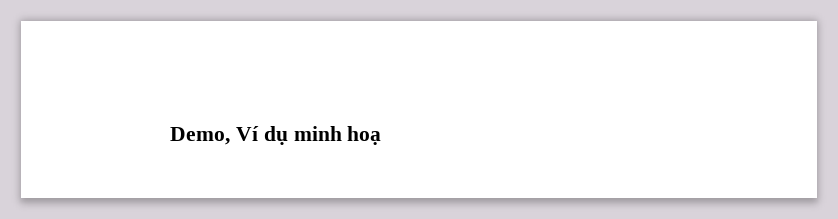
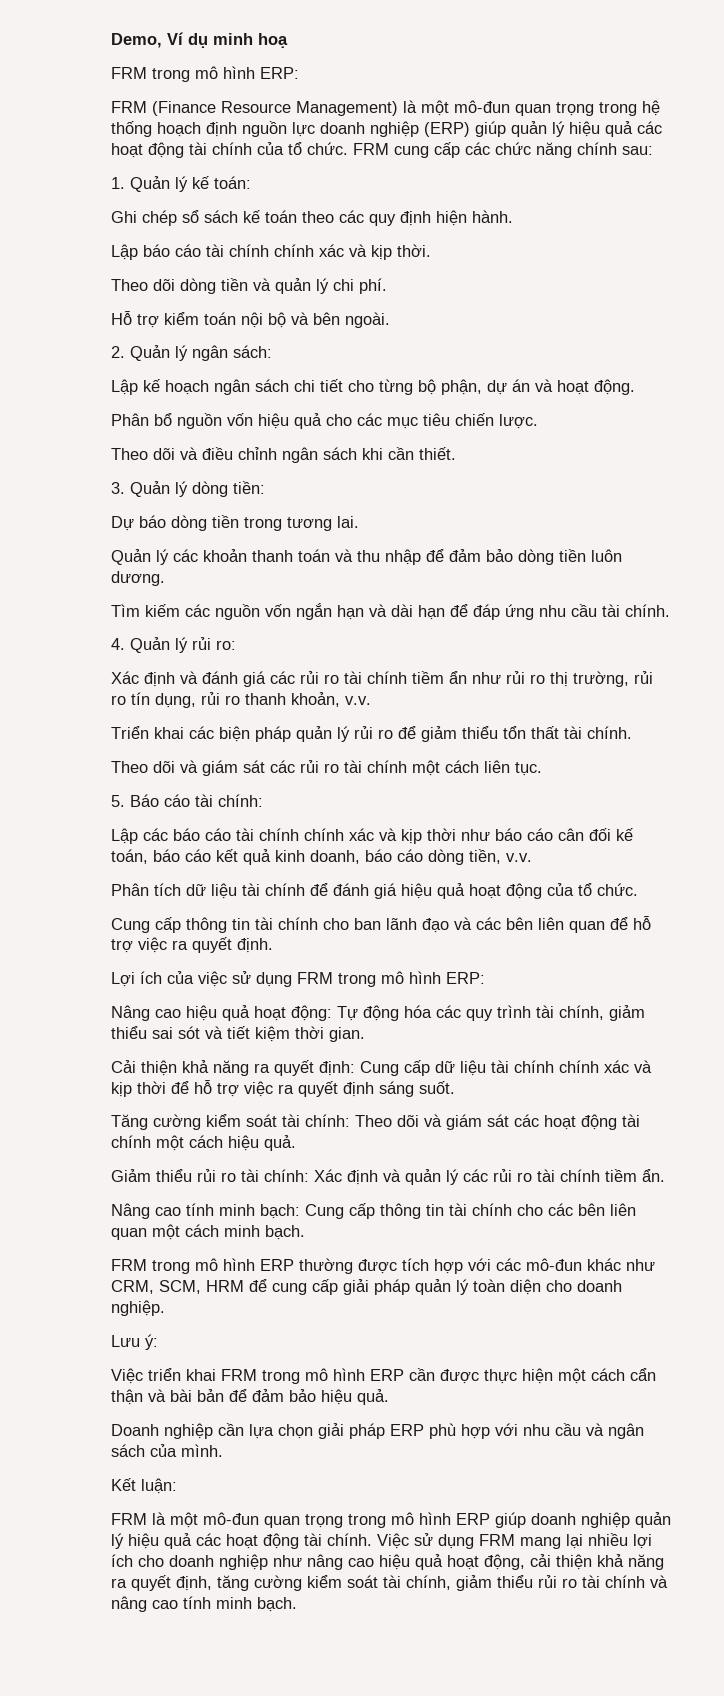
(382, 135) none -> [110,66,299,82] [110,100,660,116] [110,121,662,137] [110,142,653,158] [110,176,251,192] [110,210,513,226] [110,244,431,260] [110,278,387,294] [110,311,390,328] [110,345,272,361] [110,379,635,395] [110,413,538,429] [110,447,456,463] [110,481,265,497] [110,515,359,531] [110,549,622,565] [110,571,165,586] [110,603,670,620] [110,637,236,653] [110,671,653,687] [110,692,371,708] [110,726,632,742] [110,760,542,776] [110,794,263,807] [110,828,633,844] [110,849,532,865] [110,883,638,899] [110,916,651,933] [110,937,273,953] [110,971,485,987] [110,1005,645,1021] [110,1026,365,1042] [110,1060,652,1076] [110,1080,455,1097] [110,1114,640,1130] [110,1135,296,1151] [110,1169,665,1185] [110,1203,636,1219] [110,1224,305,1240] [110,1258,655,1274] [110,1279,622,1295] [110,1300,165,1316] [110,1334,158,1350] [110,1368,656,1384] [110,1389,389,1405] [110,1423,644,1439] [110,1444,223,1457] [110,1478,177,1494] [110,1512,671,1528] [110,1533,652,1549] [110,1554,664,1570] [110,1575,668,1591] [110,1596,297,1612] // FRM trong mô hình ERP: // FRM (Finance Resource Management) là một mô-đun quan trọng trong hệ thống hoạch định nguồn lực doanh nghiệp (ERP) giúp quản lý hiệu quả các hoạt động tài chính của tổ chức. FRM cung cấp các chức năng chính sau: // 1. Quản lý kế toán: // Ghi chép sổ sách kế toán theo các quy định hiện hành. // Lập báo cáo tài chính chính xác và kịp thời. // Theo dõi dòng tiền và quản lý chi phí. // Hỗ trợ kiểm toán nội bộ và bên ngoài. // 2. Quản lý ngân sách: // Lập kế hoạch ngân sách chi tiết cho từng bộ phận, dự án và hoạt động. // Phân bổ nguồn vốn hiệu quả cho các mục tiêu chiến lược. // Theo dõi và điều chỉnh ngân sách khi cần thiết. // 3. Quản lý dòng tiền: // Dự báo dòng tiền trong tương lai. // Quản lý các khoản thanh toán và thu nhập để đảm bảo dòng tiền luôn dương. // Tìm kiếm các nguồn vốn ngắn hạn và dài hạn để đáp ứng nhu cầu tài chính. // 4. Quản lý rủi ro: // Xác định và đánh giá các rủi ro tài chính tiềm ẩn như rủi ro thị trường, rủi ro tín dụng, rủi ro thanh khoản, v.v. // Triển khai các biện pháp quản lý rủi ro để giảm thiểu tổn thất tài chính. // Theo dõi và giám sát các rủi ro tài chính một cách liên tục. // 5. Báo cáo tài chính: // Lập các báo cáo tài chính chính xác và kịp thời như báo cáo cân đối kế toán, báo cáo kết quả kinh doanh, báo cáo dòng tiền, v.v. // Phân tích dữ liệu tài chính để đánh giá hiệu quả hoạt động của tổ chức. // Cung cấp thông tin tài chính cho ban lãnh đạo và các bên liên quan để hỗ trợ việc ra quyết định. // Lợi ích của việc sử dụng FRM trong mô hình ERP: // Nâng cao hiệu quả hoạt động: Tự động hóa các quy trình tài chính, giảm thiểu sai sót và tiết kiệm thời gian. // Cải thiện khả năng ra quyết định: Cung cấp dữ liệu tài chính chính xác và kịp thời để hỗ trợ việc ra quyết định sáng suốt. // Tăng cường kiểm soát tài chính: Theo dõi và giám sát các hoạt động tài chính một cách hiệu quả. // Giảm thiểu rủi ro tài chính: Xác định và quản lý các rủi ro tài chính tiềm ẩn. // Nâng cao tính minh bạch: Cung cấp thông tin tài chính cho các bên liên quan một cách minh bạch. // FRM trong mô hình ERP thường được tích hợp với các mô-đun khác như CRM, SCM, HRM để cung cấp giải pháp quản lý toàn diện cho doanh nghiệp. // Lưu ý: // Việc triển khai FRM trong mô hình ERP cần được thực hiện một cách cẩn thận và bài bản để đảm bảo hiệu quả. // Doanh nghiệp cần lựa chọn giải pháp ERP phù hợp với nhu cầu và ngân sách của mình. // Kết luận: // FRM là một mô-đun quan trọng trong mô hình ERP giúp doanh nghiệp quản lý hiệu quả các hoạt động tài chính. Việc sử dụng FRM mang lại nhiều lợi ích cho doanh nghiệp như nâng cao hiệu quả hoạt động, cải thiện khả năng ra quyết định, tăng cường kiểm soát tài chính, giảm thiểu rủi ro tài chính và nâng cao tính minh bạch.

